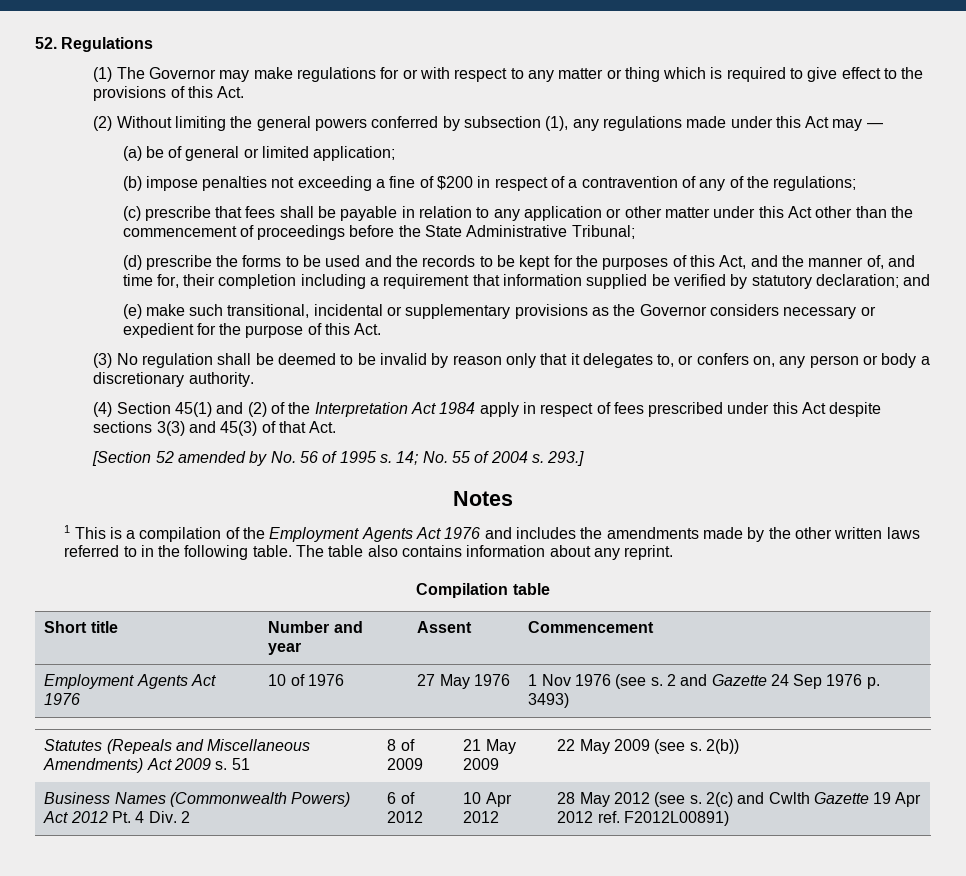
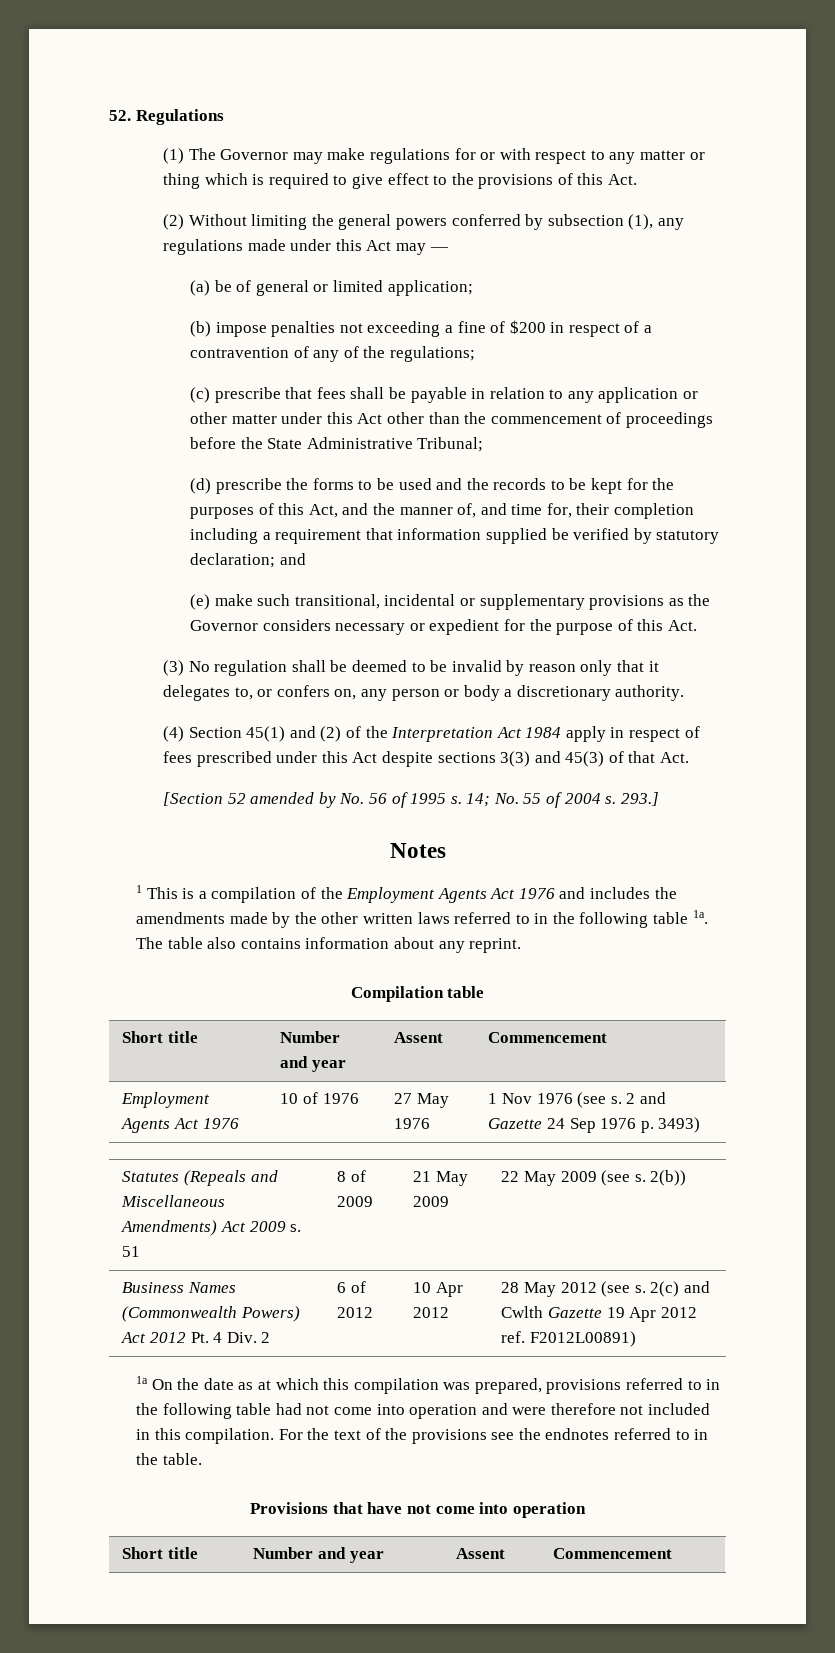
[252,545,292,557] table. -> [653,910,708,924] table 1a.
(729, 818) none -> [135,1376,721,1394] [135,1403,711,1419] [135,1428,709,1444] [135,1453,202,1465] [250,1502,586,1518] [122,1547,198,1559] [253,1547,384,1563] [456,1548,506,1559] [553,1548,673,1559] // 1a On the date as at which this compilation was prepared, provisions referred to in the following table had not come into operation and were therefore not included in this compilation. For the text of the provisions see the endnotes referred to in the table. // Provisions that have not come into operation // Short title | Number and year | Assent | Commencement

